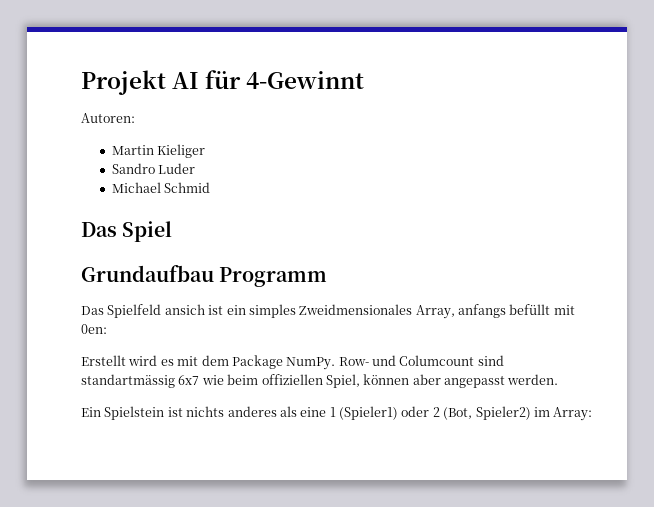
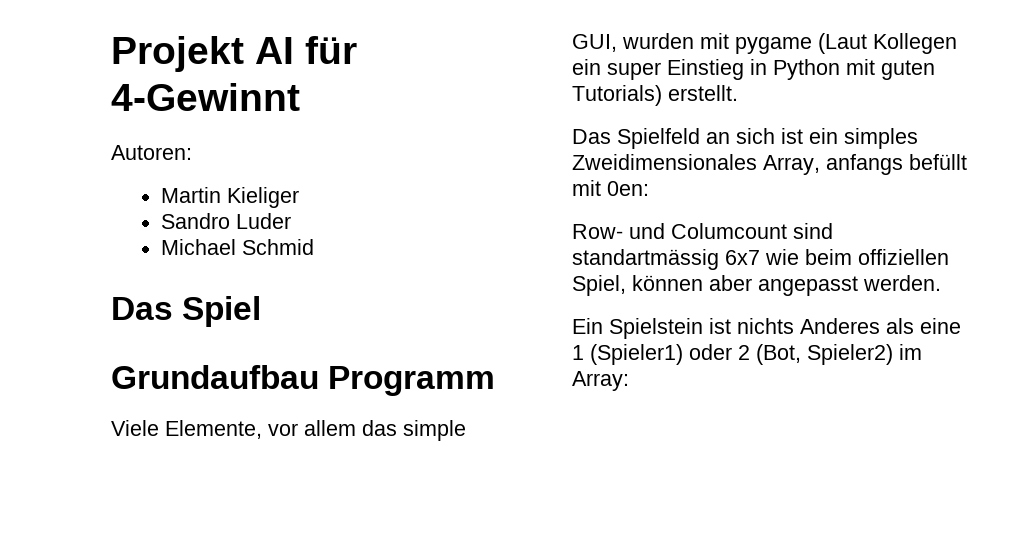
(328, 277) none -> [111,420,466,441] [572,33,957,54] [572,59,935,80] [572,85,738,106] // Viele Elemente, vor allem das simple GUI, wurden mit pygame (Laut Kollegen ein super Einstieg in Python mit guten Tutorials) erstellt.
[164,304,205,315] ansich -> [706,128,775,144] an sich
[299,304,413,315] Zweidmensionales -> [572,154,757,170] Zweidimensionales
[81,355,336,370] Erstellt wird es mit dem Package NumPy. -> (649, 188) none
[227,406,277,417] anderes -> [800,318,880,334] Anderes

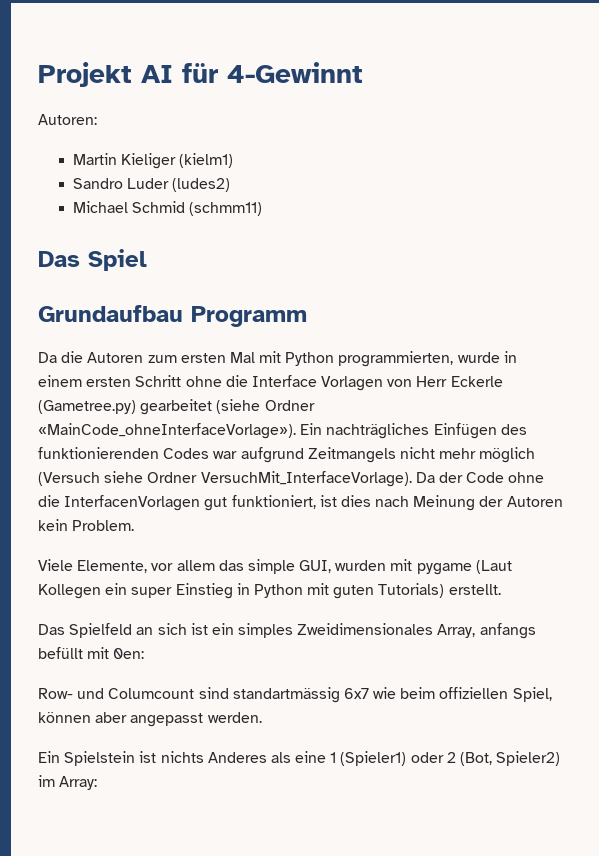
(300, 197) none -> [179,153,234,168] (kielm1)
(292, 221) none -> [172,178,231,192] (ludes2)
(315, 247) none -> [189,202,263,216] (schmm11)
(496, 381) none -> [38,351,517,367] [38,375,503,391] [38,399,315,415] [38,423,527,439] [38,447,536,463] [38,471,545,487] [38,495,563,511] [38,519,135,531] // Da die Autoren zum ersten Mal mit Python programmierten, wurde in einem ersten Schritt ohne die Interface Vorlagen von Herr Eckerle (Gametree.py) gearbeitet (siehe Ordner «MainCode_ohneInterfaceVorlage»). Ein nachträgliches Einfügen des funktionierenden Codes war aufgrund Zeitmangels nicht mehr möglich (Versuch siehe Ordner VersuchMit_InterfaceVorlage). Da der Code ohne die InterfacenVorlagen gut funktioniert, ist dies nach Meinung der Autoren kein Problem.

